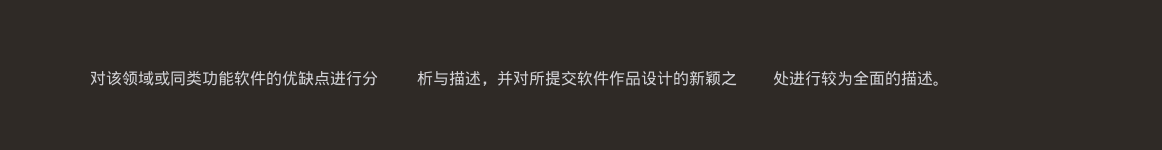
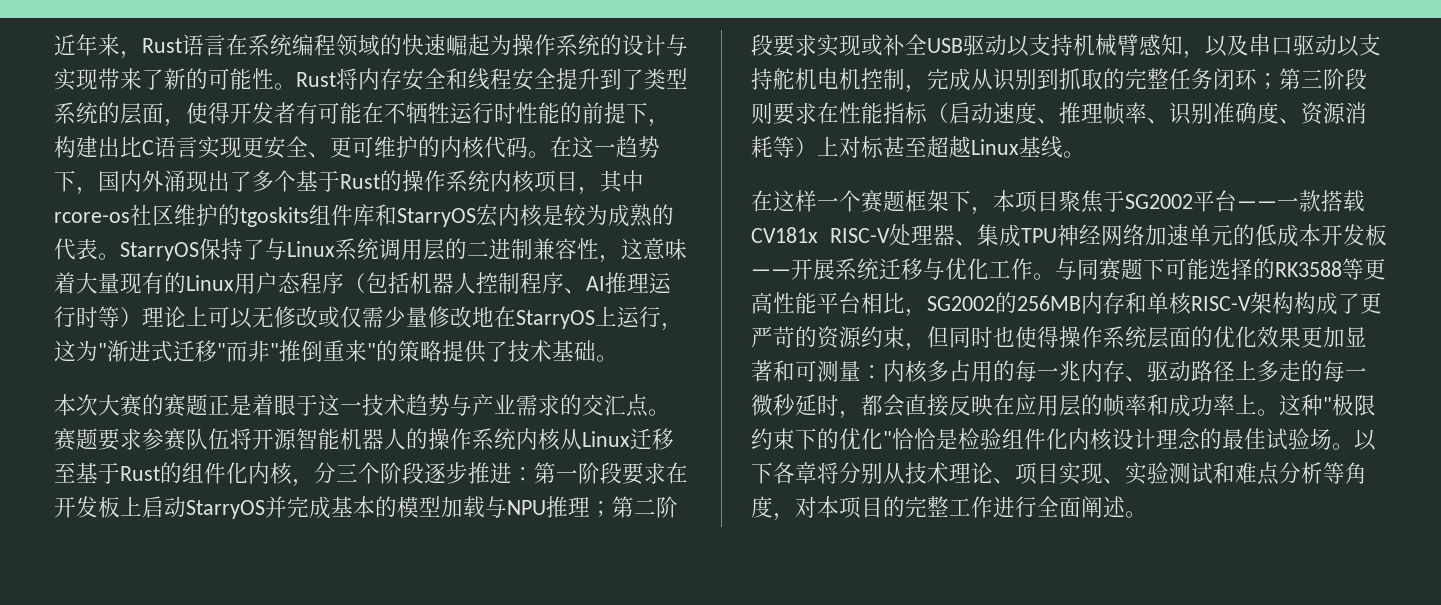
[90,70,917,86] 对该领域或同类功能软件的优缺点进行分析与描述，并对所提交软件作品设计的新颖之处进行较为全面的描 -> [54,34,688,59] [54,68,688,91] [54,102,670,127] [54,136,660,159] [54,170,644,195] [54,204,674,227] [54,238,687,263] [54,272,671,294] [54,306,683,331] [54,340,618,363] [54,394,670,417] [54,428,674,451] [54,462,688,487] [54,496,678,519] [751,34,1381,59] [751,68,1367,93] [751,102,1367,125] [751,136,1085,158] [751,190,1365,215] [751,224,1387,247] [751,258,1386,281] [751,292,1382,317] [751,326,1367,351] [751,360,1367,383] [751,394,1376,419] [751,428,1376,451] [751,462,1367,485] [751,496,1103,521] 近年来，Rust语言在系统编程领域的快速崛起为操作系统的设计与实现带来了新的可能性。Rust将内存安全和线程安全提升到了类型系统的层面，使得开发者有可能在不牺牲运行时性能的前提下，构建出比C语言实现更安全、更可维护的内核代码。在这一趋势下，国内外涌现出了多个基于Rust的操作系统内核项目，其中rcore-os社区维护的tgoskits组件库和StarryOS宏内核是较为成熟的代表。StarryOS保持了与Linux系统调用层的二进制兼容性，这意味着大量现有的Linux用户态程序（包括机器人控制程序、AI推理运行时等）理论上可以无修改或仅需少量修改地在StarryOS上运行，这为"渐进式迁移"而非"推倒重来"的策略提供了技术基础。 // 本次大赛的赛题正是着眼于这一技术趋势与产业需求的交汇点。赛题要求参赛队伍将开源智能机器人的操作系统内核从Linux迁移至基于Rust的组件化内核，分三个阶段逐步推进：第一阶段要求在开发板上启动StarryOS并完成基本的模型加载与NPU推理；第二阶段要求实现或补全USB驱动以支持机械臂感知，以及串口驱动以支持舵机电机控制，完成从识别到抓取的完整任务闭环；第三阶段则要求在性能指标（启动速度、推理帧率、识别准确度、资源消耗等）上对标甚至超越Linux基线。 // 在这样一个赛题框架下，本项目聚焦于SG2002平台——一款搭载CV181x RISC-V处理器、集成TPU神经网络加速单元的低成本开发板——开展系统迁移与优化工作。与同赛题下可能选择的RK3588等更高性能平台相比，SG2002的256MB内存和单核RISC-V架构构成了更严苛的资源约束，但同时也使得操作系统层面的优化效果更加显著和可测量：内核多占用的每一兆内存、驱动路径上多走的每一微秒延时，都会直接反映在应用层的帧率和成功率上。这种"极限约束下的优化"恰恰是检验组件化内核设计理念的最佳试验场。以下各章将分别从技术理论、项目实现、实验测试和难点分析等角度，对本项目的完整工作进行全面阐

